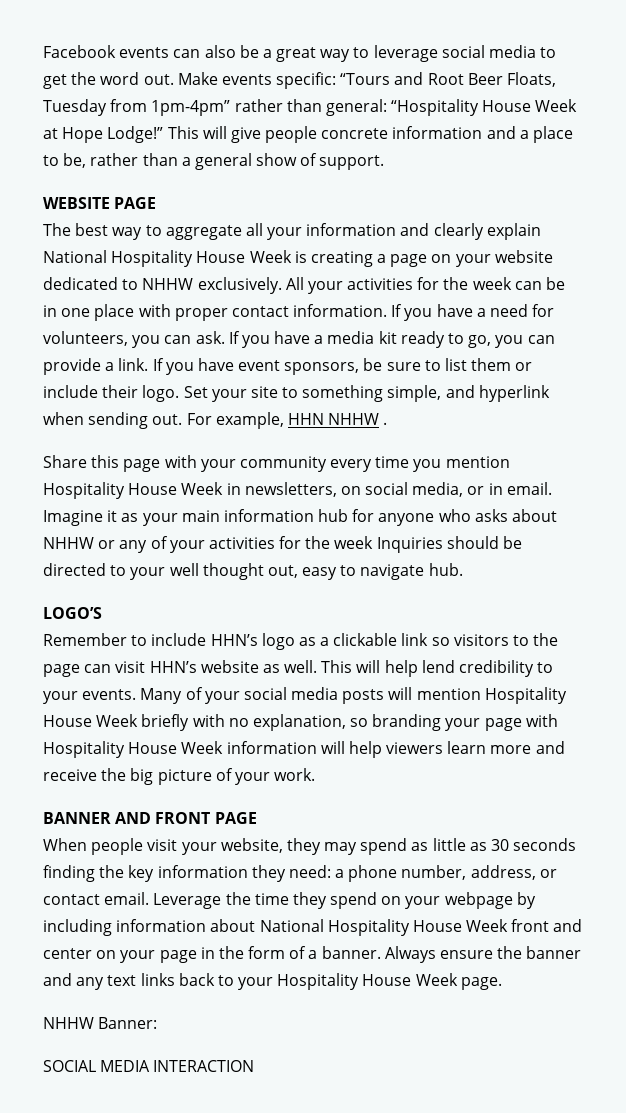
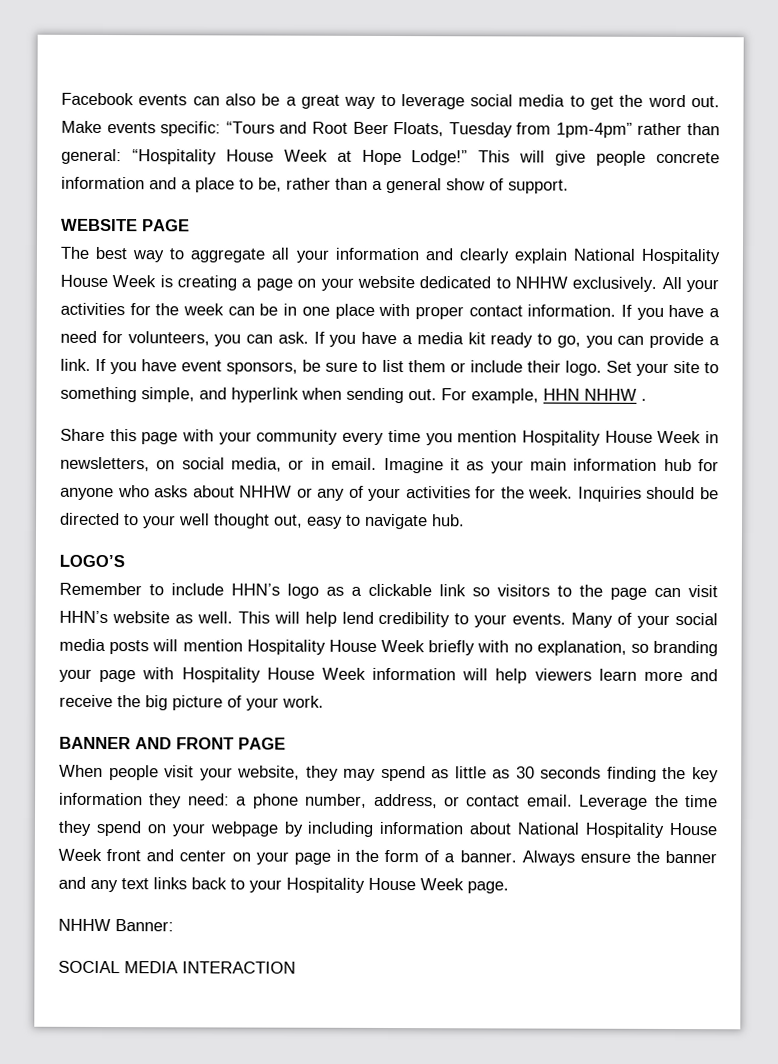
[334,536,374,549] week -> [528,486,574,499] week.

